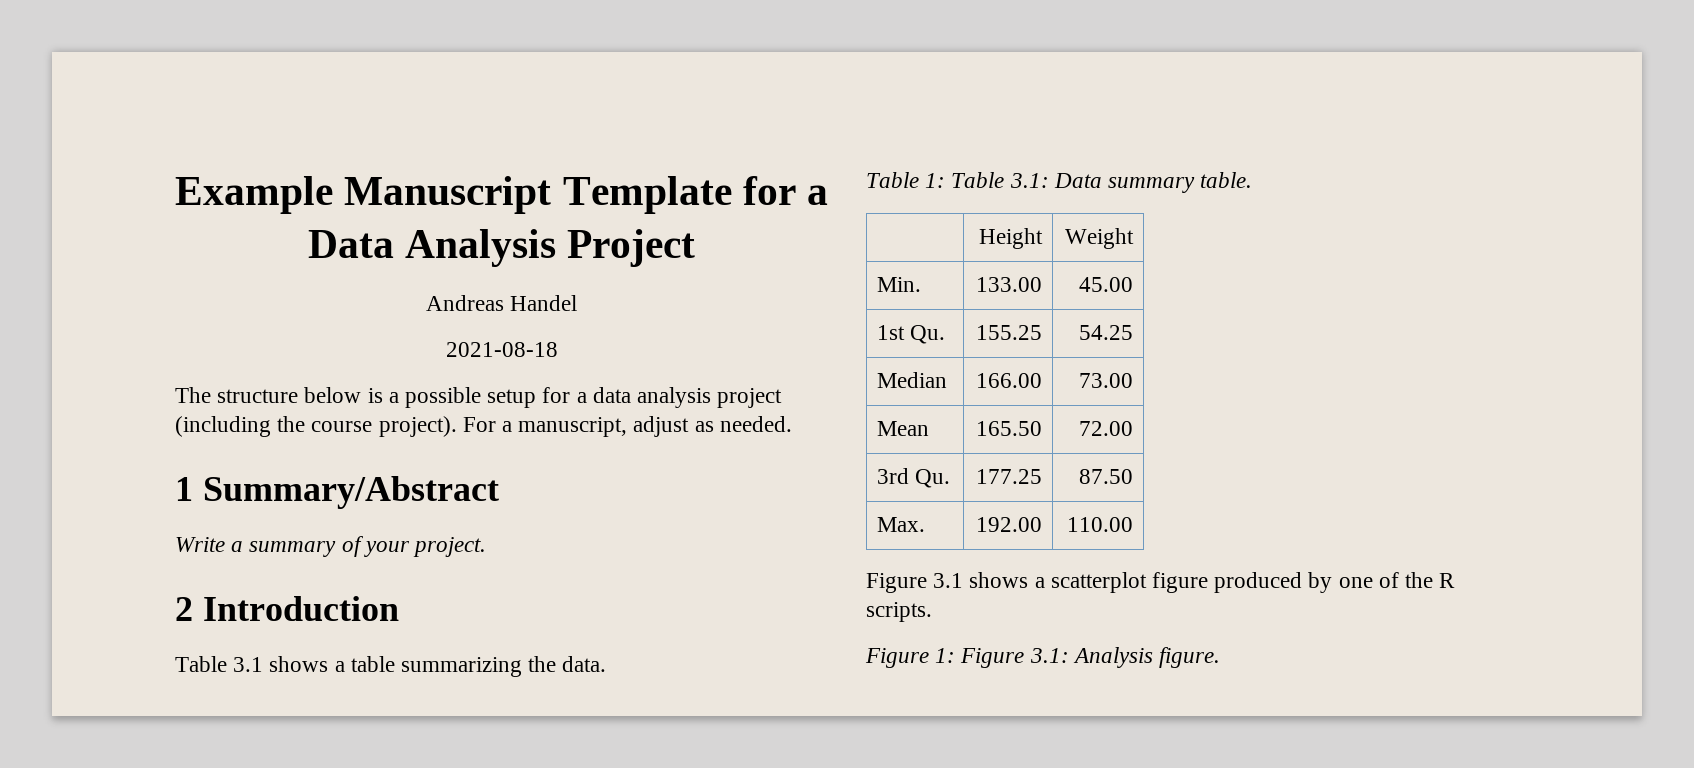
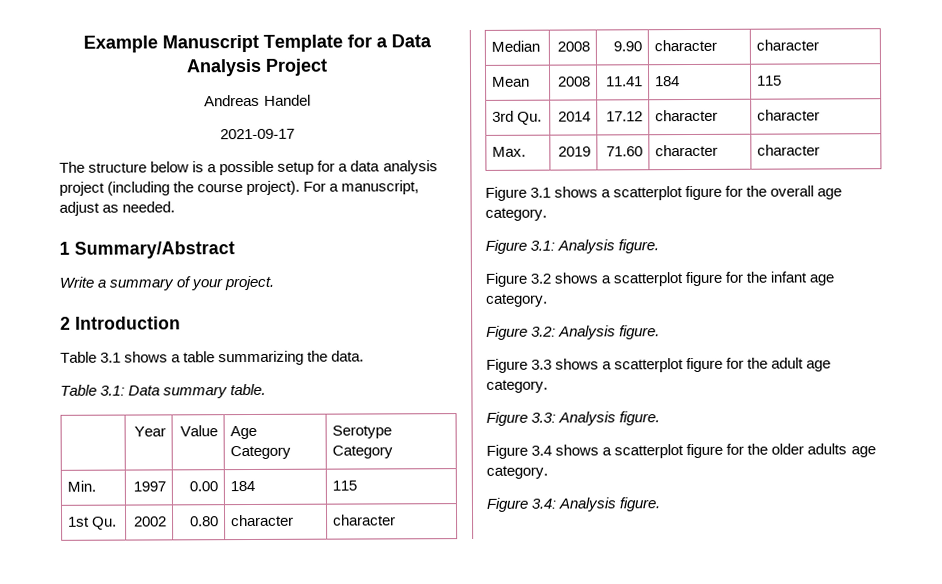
[445,342,558,357] 2021-08-18 -> [220,128,295,140] 2021-09-17
[925,172,1005,188] 1: Table -> (97, 390) none
[979,228,1044,249] [1065,228,1135,249] [876,277,921,292] [976,277,1043,292] [1079,277,1134,292] [876,325,946,344] [976,325,1043,340] [1079,325,1134,340] [876,372,947,388] [976,373,1043,388] [1079,373,1134,388] [876,421,929,436] [976,421,1043,436] [1079,421,1134,436] [876,468,951,488] [976,469,1043,484] [1079,469,1134,484] [876,517,925,532] [976,517,1043,532] [1067,517,1134,532] Height | Weight // Min. | 133.00 | 45.00 // 1st Qu. | 155.25 | 54.25 // Median | 166.00 | 73.00 // Mean | 165.50 | 72.00 // 3rd Qu. | 177.25 | 87.50 // Max. | 192.00 | 110.00 -> [134,426,167,437] [180,425,219,437] [229,425,257,440] [229,445,291,460] [331,425,392,439] [331,445,393,459] [66,480,96,492] [133,481,167,492] [189,481,219,492] [229,480,255,492] [331,480,357,491] [67,516,117,530] [134,516,168,527] [190,516,220,527] [230,514,294,527] [332,514,396,526] [490,40,540,52] [557,41,591,52] [613,41,643,52] [653,39,717,52] [755,39,819,51] [491,76,530,87] [558,76,592,87] [606,76,644,87] [654,76,680,87] [756,75,782,86] [491,110,542,125] [558,111,592,122] [606,111,644,122] [654,109,718,122] [756,109,820,121] [491,146,526,157] [558,146,592,157] [606,146,644,157] [654,144,718,157] [756,144,820,156] Year | Value | Age Category | Serotype Category // Min. | 1997 | 0.00 | 184 | 115 // 1st Qu. | 2002 | 0.80 | character | character // Median | 2008 | 9.90 | character | character // Mean | 2008 | 11.41 | 184 | 115 // 3rd Qu. | 2014 | 17.12 | character | character // Max. | 2019 | 71.60 | character | character
[1214,572,1456,593] [866,602,932,622] [865,648,1025,668] produced by one of the R scripts. // Figure 1: Figure -> [725,185,843,200] [485,207,547,221] [485,239,527,254] for the overall age category. // Figure
(1221, 657) none -> [485,271,835,287] [486,293,548,307] [486,325,661,340] [486,357,832,373] [486,379,548,393] [486,411,661,426] [486,443,876,459] [486,465,548,479] [486,497,661,512] // Figure 3.2 shows a scatterplot figure for the infant age category. // Figure 3.2: Analysis figure. // Figure 3.3 shows a scatterplot figure for the adult age category. // Figure 3.3: Analysis figure. // Figure 3.4 shows a scatterplot figure for the older adults age category. // Figure 3.4: Analysis figure.

